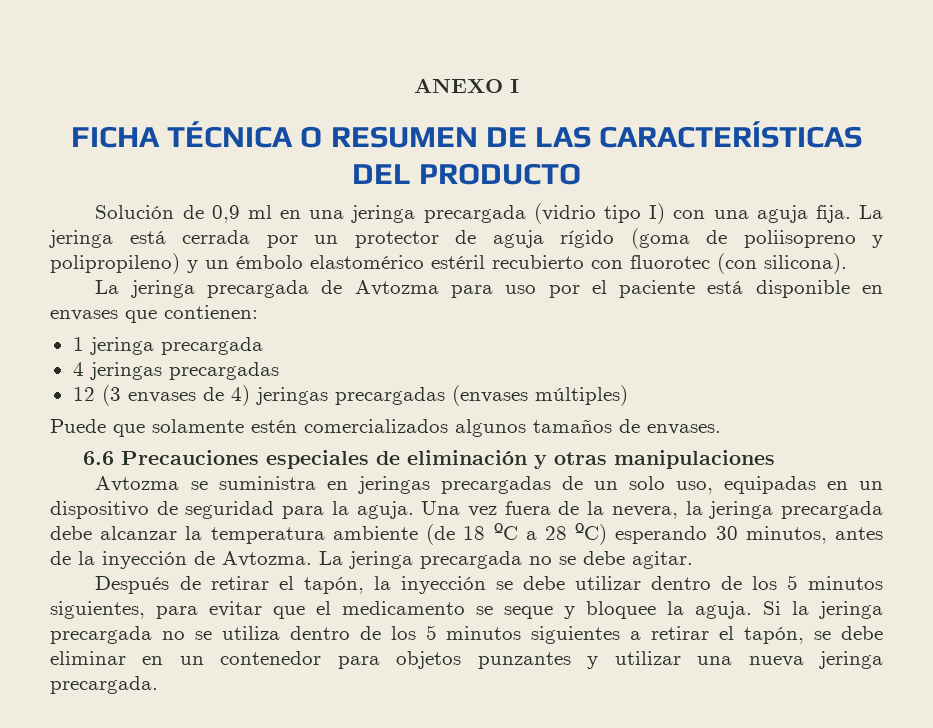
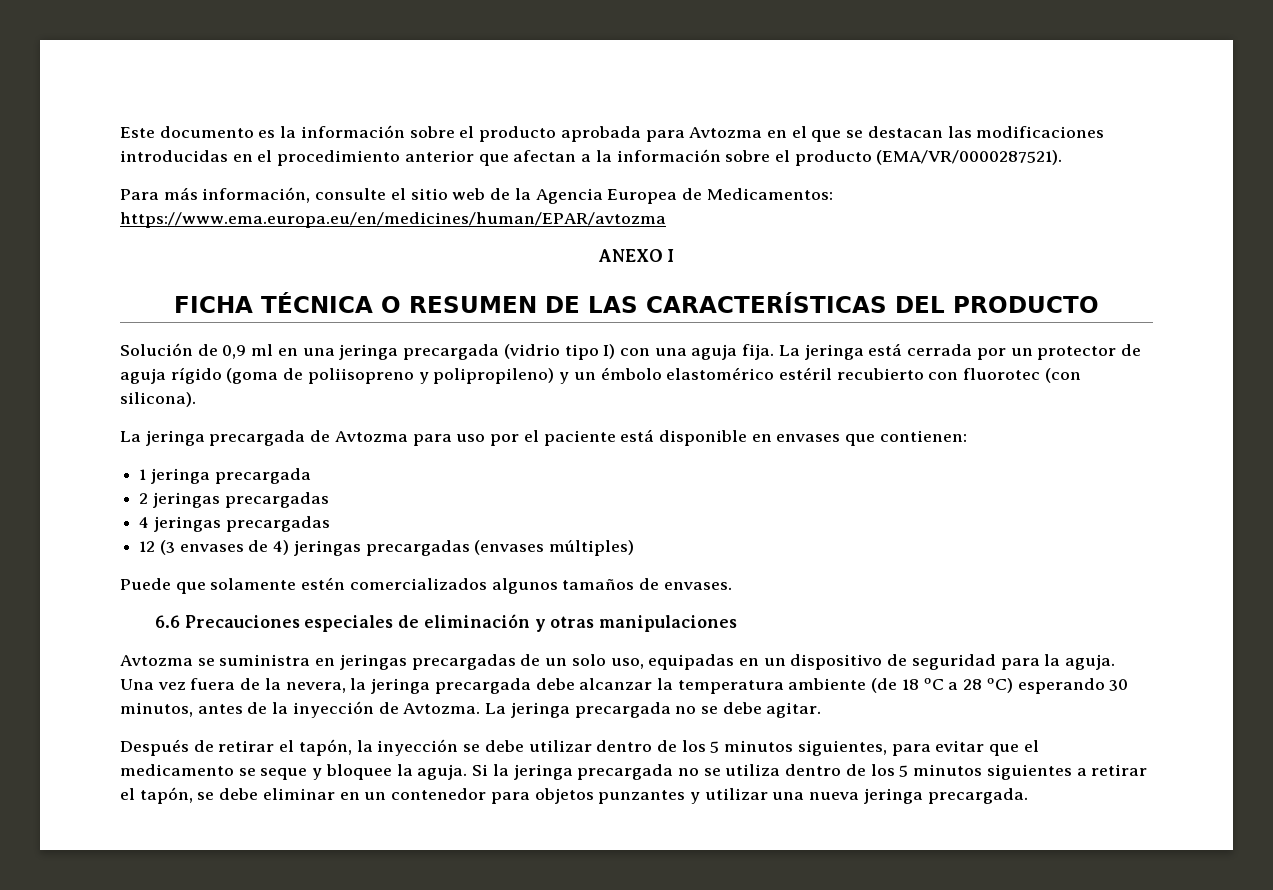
(414, 85) none -> [120,125,1105,142] [120,149,1063,166] [120,187,833,204] [120,212,666,228] Este documento es la información sobre el producto aprobada para Avtozma en el que se destacan las modificaciones introducidas en el procedimiento anterior que afectan a la información sobre el producto (EMA/VR/0000287521). // Para más información, consulte el sitio web de la Agencia Europea de Medicamentos: https://www.ema.europa.eu/en/medicines/human/EPAR/avtozma //
(263, 346) none -> [139,492,329,508] // 2 jeringas precargadas

